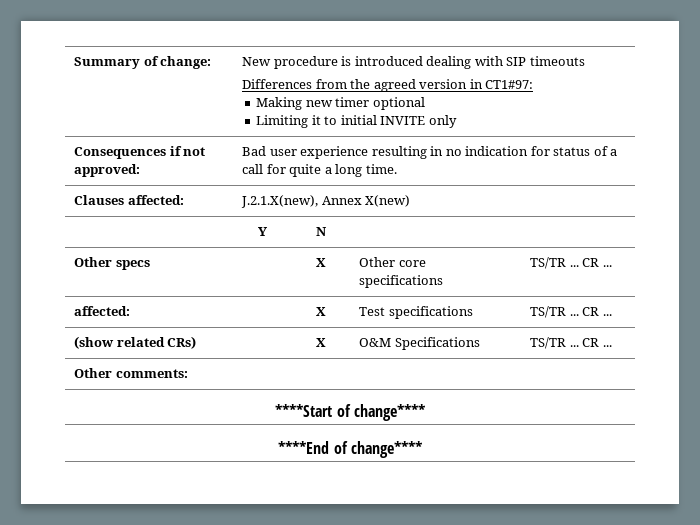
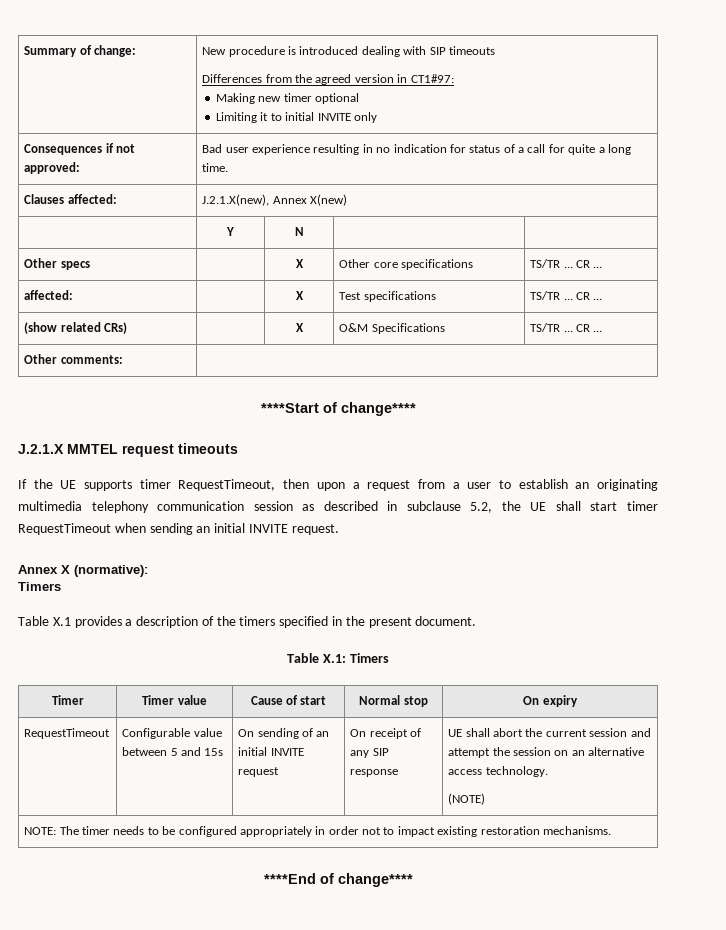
(426, 412) none -> [18,443,238,457] [18,479,658,491] [18,501,659,513] [18,523,339,535] [18,565,148,577] [18,582,61,591] [18,616,477,628] [287,653,389,663] [51,695,84,705] [142,695,207,705] [250,695,327,705] [359,695,428,707] [523,695,578,707] [24,728,111,739] [122,728,222,739] [122,747,224,756] [238,728,330,739] [238,747,304,756] [238,767,280,777] [350,728,422,739] [350,748,389,758] [350,769,399,777] [448,728,651,737] [448,747,645,758] [448,766,548,777] [448,793,486,805] [24,826,611,837] // J.2.1.X MMTEL request timeouts // If the UE supports timer RequestTimeout, then upon a request from a user to establish an originating multimedia telephony communication session as described in subclause 5.2, the UE shall start timer RequestTimeout when sending an initial INVITE request. // Annex X (normative): // Timers // Table X.1 provides a description of the timers specified in the present document. // Table X.1: Timers // Timer | Timer value | Cause of start | Normal stop | On expiry // RequestTimeout | Configurable value between 5 and 15s | On sending of an initial INVITE request | On receipt of any SIP response | UE shall abort the current session and attempt the session on an alternative access technology. // (NOTE) // NOTE: The timer needs to be configured appropriately in order not to impact existing restoration mechanisms.

